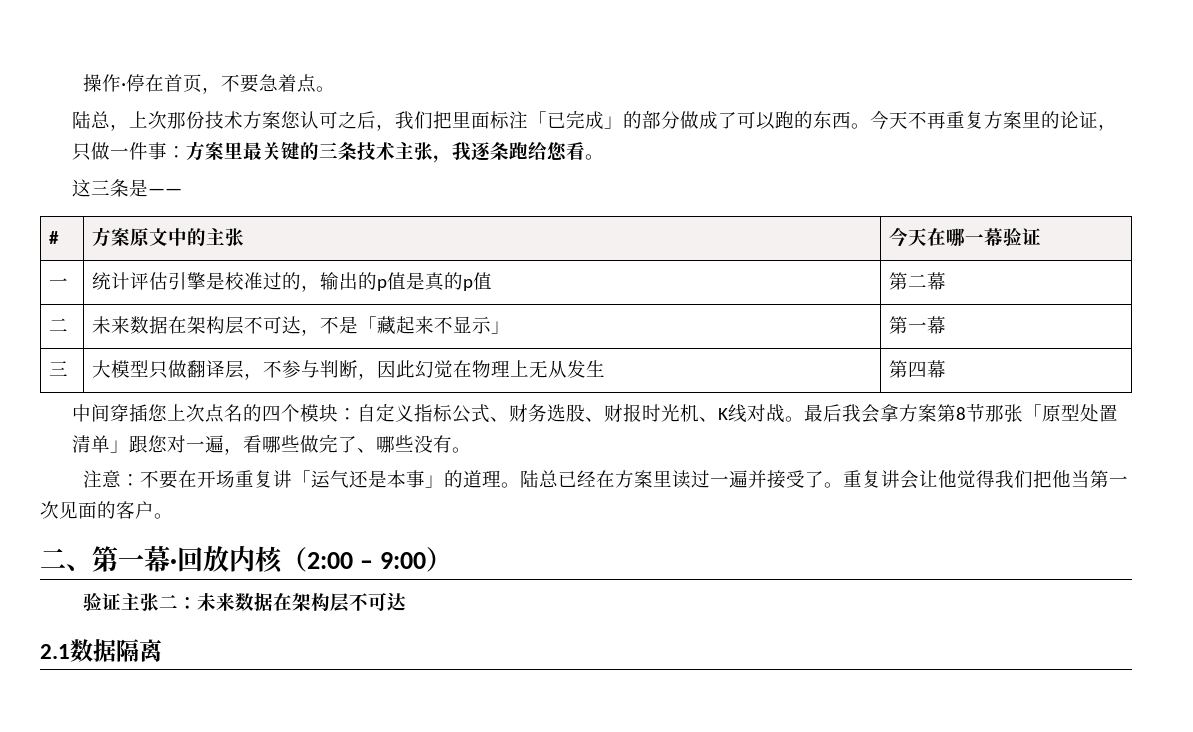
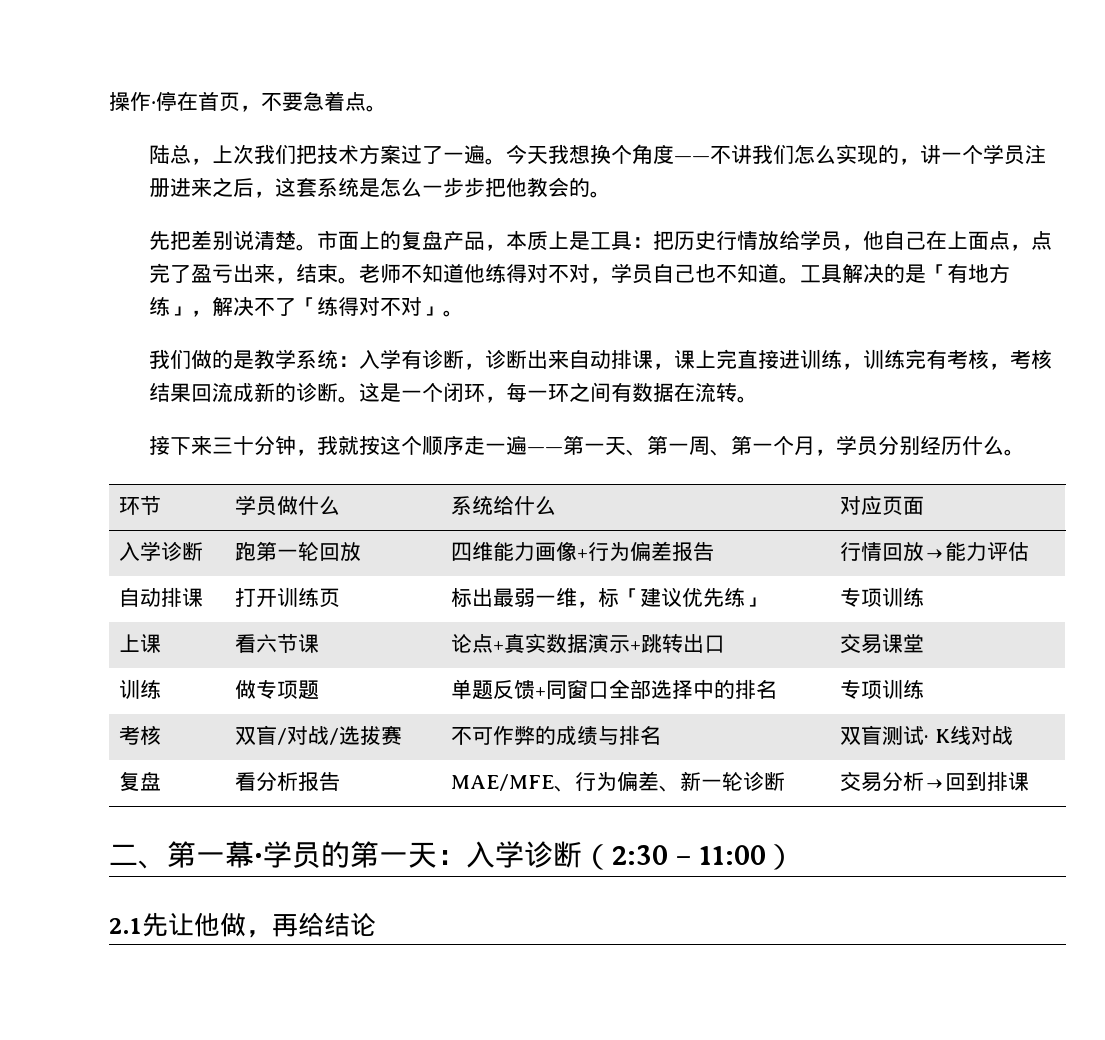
[166,111,205,129] 那份 -> [254,144,318,164] 我们把
[280,110,1117,131] [71,141,604,163] [71,179,182,197] [48,231,59,244] [91,227,244,247] [888,227,1041,247] [48,278,68,288] [91,272,492,292] [888,272,946,290] [48,318,68,332] [91,316,510,336] [888,316,946,334] [48,361,68,376] [91,360,605,380] [888,360,946,378] [71,403,1118,423] [71,434,471,455] [83,470,1129,489] [40,501,173,519] [40,546,453,574] [83,592,407,612] [40,639,162,662] 您认可之后，我们把里面标注「已完成」的部分做成了可以跑的东西。今天不再重复方案里的论证，只做一件事：方案里最关键的三条技术主张，我逐条跑给您看。 // 这三条是—— // # | 方案原文中的主张 | 今天在哪一幕验证 // 一 | 统计评估引擎是校准过的，输出的p值是真的p值 | 第二幕 // 二 | 未来数据在架构层不可达，不是「藏起来不显示」 | 第一幕 // 三 | 大模型只做翻译层，不参与判断，因此幻觉在物理上无从发生 | 第四幕 // 中间穿插您上次点名的四个模块：自定义指标公式、财务选股、财报时光机、K线对战。最后我会拿方案第8节那张「原型处置清单」跟您对一遍，看哪些做完了、哪些没有。 // 注意：不要在开场重复讲「运气还是本事」的道理。陆总已经在方案里读过一遍并接受了。重复讲会让他觉得我们把他当第一次见面的客户。 // 二、第一幕·回放内核（2:00 – 9:00） // 验证主张二：未来数据在架构层不可达 // 2.1数据隔离 -> [401,144,1047,165] [149,177,612,198] [149,230,1053,251] [149,263,1011,284] [149,296,465,317] [149,349,1053,370] [149,382,759,403] [149,435,1026,456] [119,495,162,515] [235,495,341,516] [451,495,557,516] [840,495,925,515] [119,541,204,561] [235,541,362,561] [451,541,715,562] [840,541,1030,561] [119,587,204,607] [235,587,341,608] [451,587,767,608] [840,587,925,607] [119,634,162,653] [235,633,320,653] [451,633,726,654] [840,633,925,654] [119,679,162,699] [235,680,320,700] [451,679,778,700] [840,679,925,699] [119,725,162,745] [235,725,403,746] [451,725,662,746] [840,725,1013,745] [119,771,162,791] [235,772,341,792] [451,771,786,792] [840,771,1030,792] [109,841,795,870] [109,912,376,938] 过了一遍。今天我想换个角度——不讲我们怎么实现的，讲一个学员注册进来之后，这套系统是怎么一步步把他教会的。 // 先把差别说清楚。市面上的复盘产品，本质上是工具：把历史行情放给学员，他自己在上面点，点完了盈亏出来，结束。老师不知道他练得对不对，学员自己也不知道。工具解决的是「有地方练」，解决不了「练得对不对」。 // 我们做的是教学系统：入学有诊断，诊断出来自动排课，课上完直接进训练，训练完有考核，考核结果回流成新的诊断。这是一个闭环，每一环之间有数据在流转。 // 接下来三十分钟，我就按这个顺序走一遍——第一天、第一周、第一个月，学员分别经历什么。 // 环节 | 学员做什么 | 系统给什么 | 对应页面 // 入学诊断 | 跑第一轮回放 | 四维能力画像+行为偏差报告 | 行情回放→能力评估 // 自动排课 | 打开训练页 | 标出最弱一维，标「建议优先练」 | 专项训练 // 上课 | 看六节课 | 论点+真实数据演示+跳转出口 | 交易课堂 // 训练 | 做专项题 | 单题反馈+同窗口全部选择中的排名 | 专项训练 // 考核 | 双盲/对战/选拔赛 | 不可作弊的成绩与排名 | 双盲测试· K线对战 // 复盘 | 看分析报告 | MAE/MFE、行为偏差、新一轮诊断 | 交易分析→回到排课 // 二、第一幕·学员的第一天：入学诊断（2:30 – 11:00） // 2.1先让他做，再给结论

